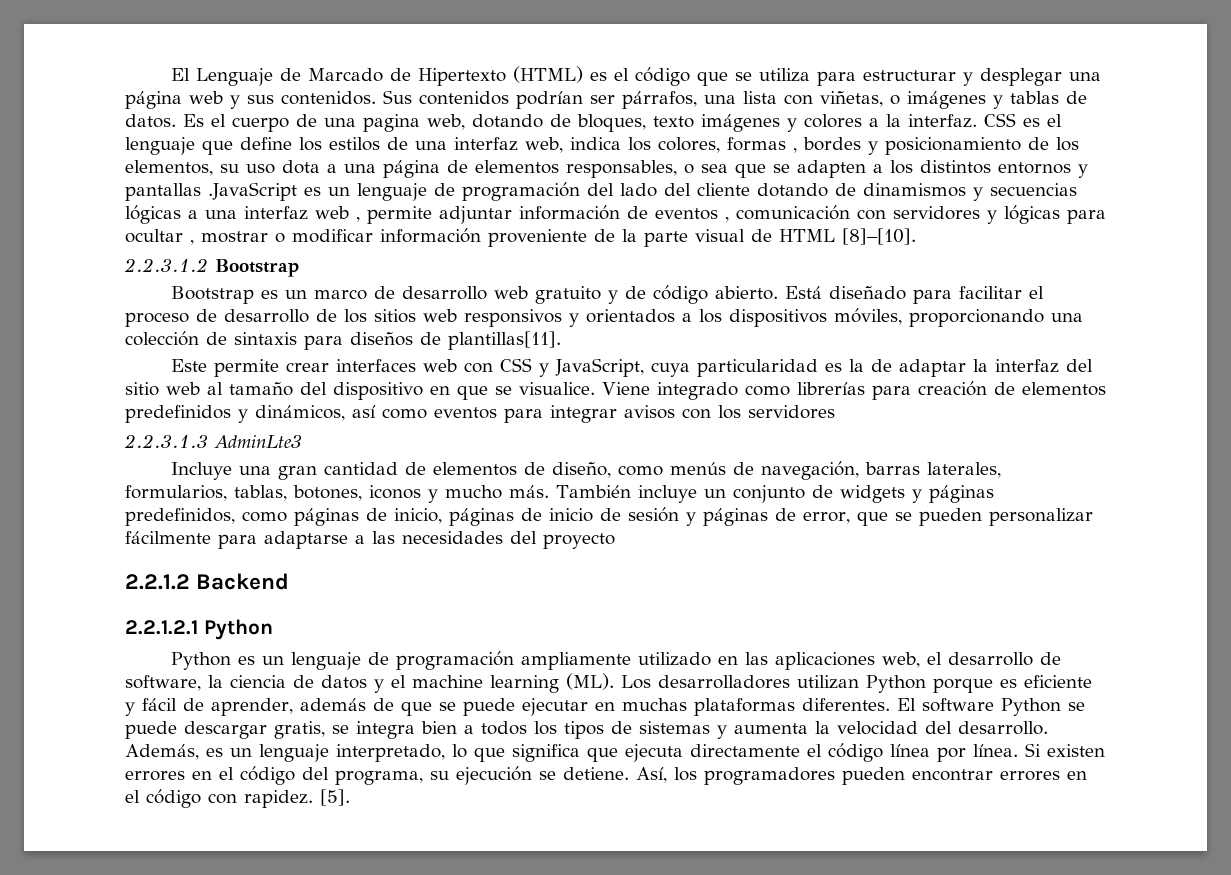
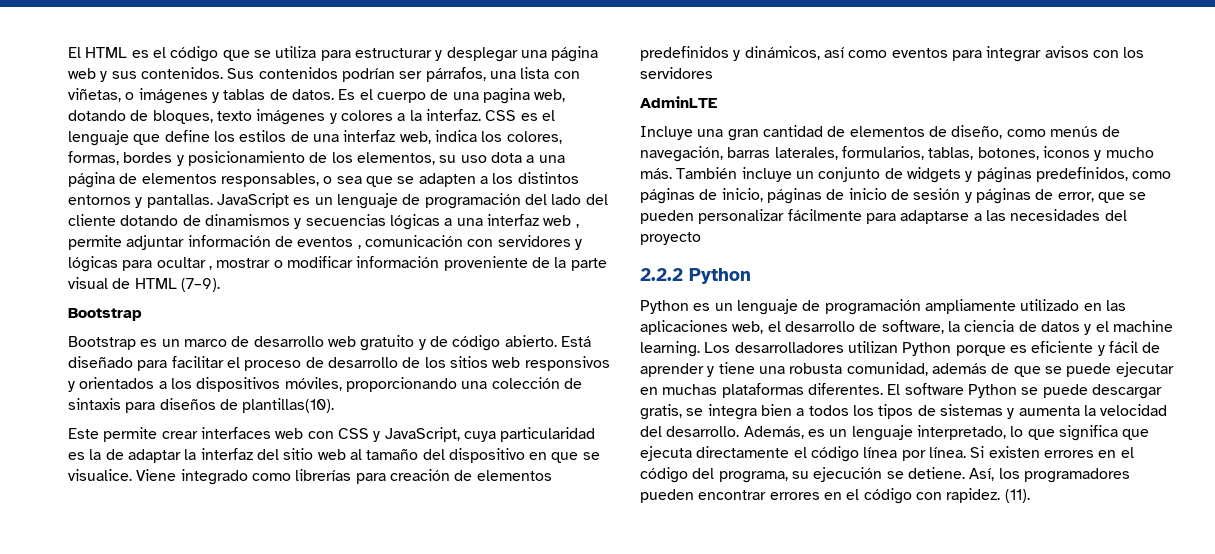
[171,66,584,86] El Lenguaje de Marcado de Hipertexto (HTML) -> [68,47,128,58] El HTML
[727,137,797,153] formas , -> [68,151,119,165] formas,
[125,182,297,201] pantallas .JavaScript -> [146,193,289,208] pantallas. JavaScript
[842,228,916,245] [124,258,208,272] [8]–[10]. // 2.2.3.1.2 -> [180,278,220,292] (7–9). //
[448,331,561,350] plantillas[11]. -> [242,398,335,413] plantillas(10).
[124,434,302,448] 2.2.3.1.3 AdminLte3 -> [640,96,717,108] AdminLTE
[125,573,290,590] [125,620,198,635] 2.2.1.2 Backend // 2.2.1.2.1 -> [640,268,683,281] 2.2.2
[490,673,614,693] learning (ML). -> [640,341,700,357] learning.
[211,698,293,716] aprender, -> [640,362,928,377] aprender y tiene una robusta comunidad,
[320,789,350,806] [5]. -> [1004,489,1030,503] (11).

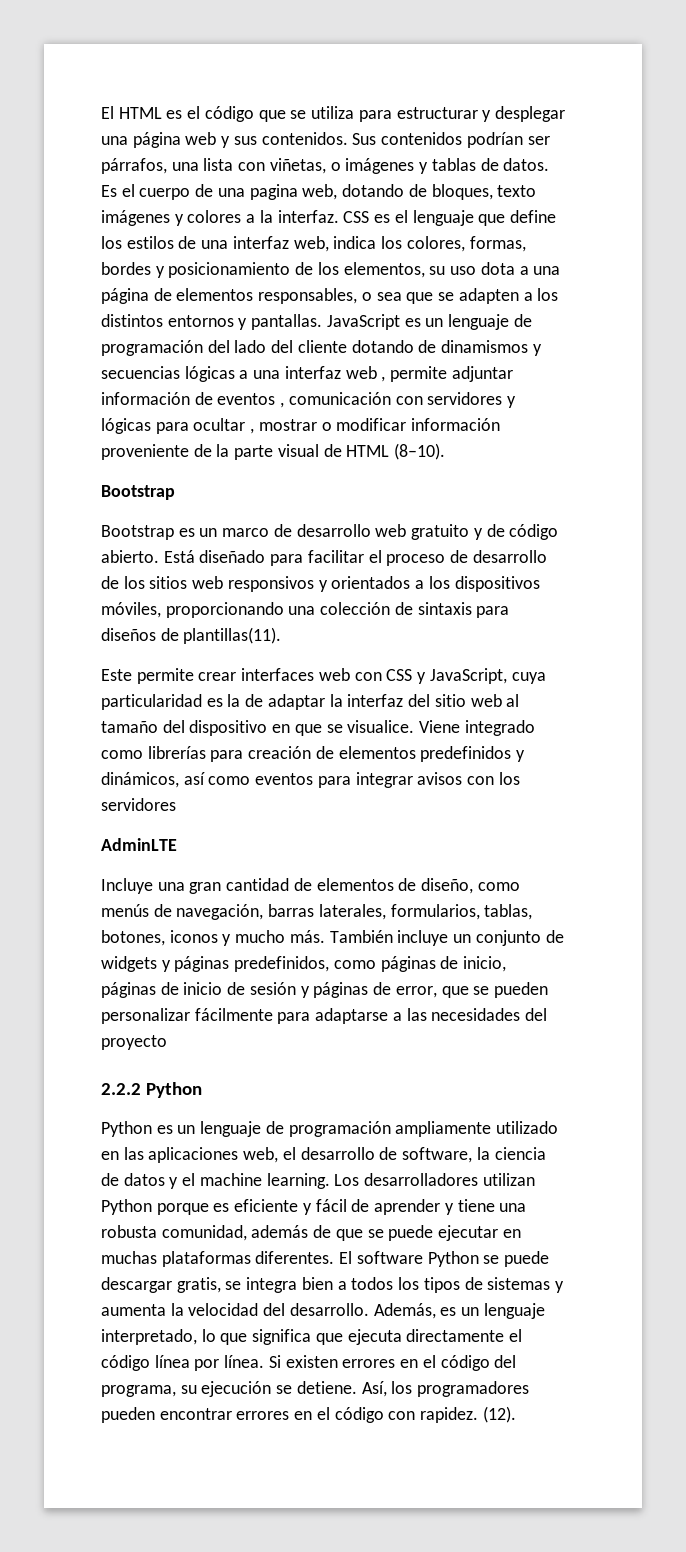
[180,278,220,292] (7–9). -> [394,443,446,460] (8–10).
[242,398,335,413] plantillas(10). -> [183,627,282,644] plantillas(11).
[1004,489,1030,503] (11). -> [482,1406,516,1423] (12).

